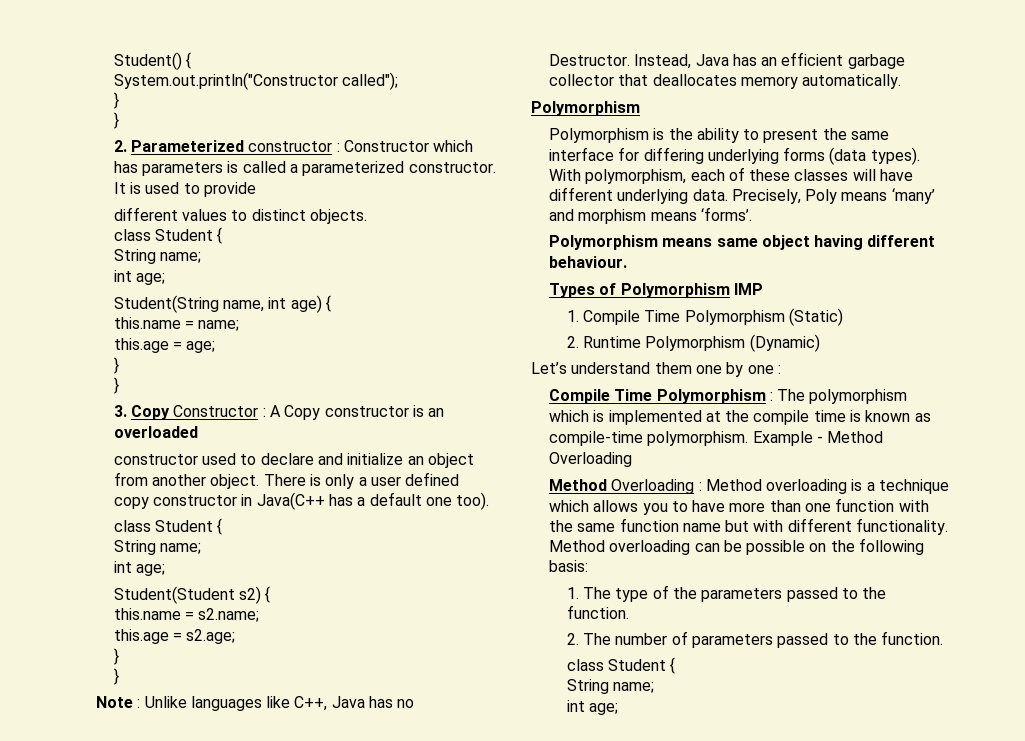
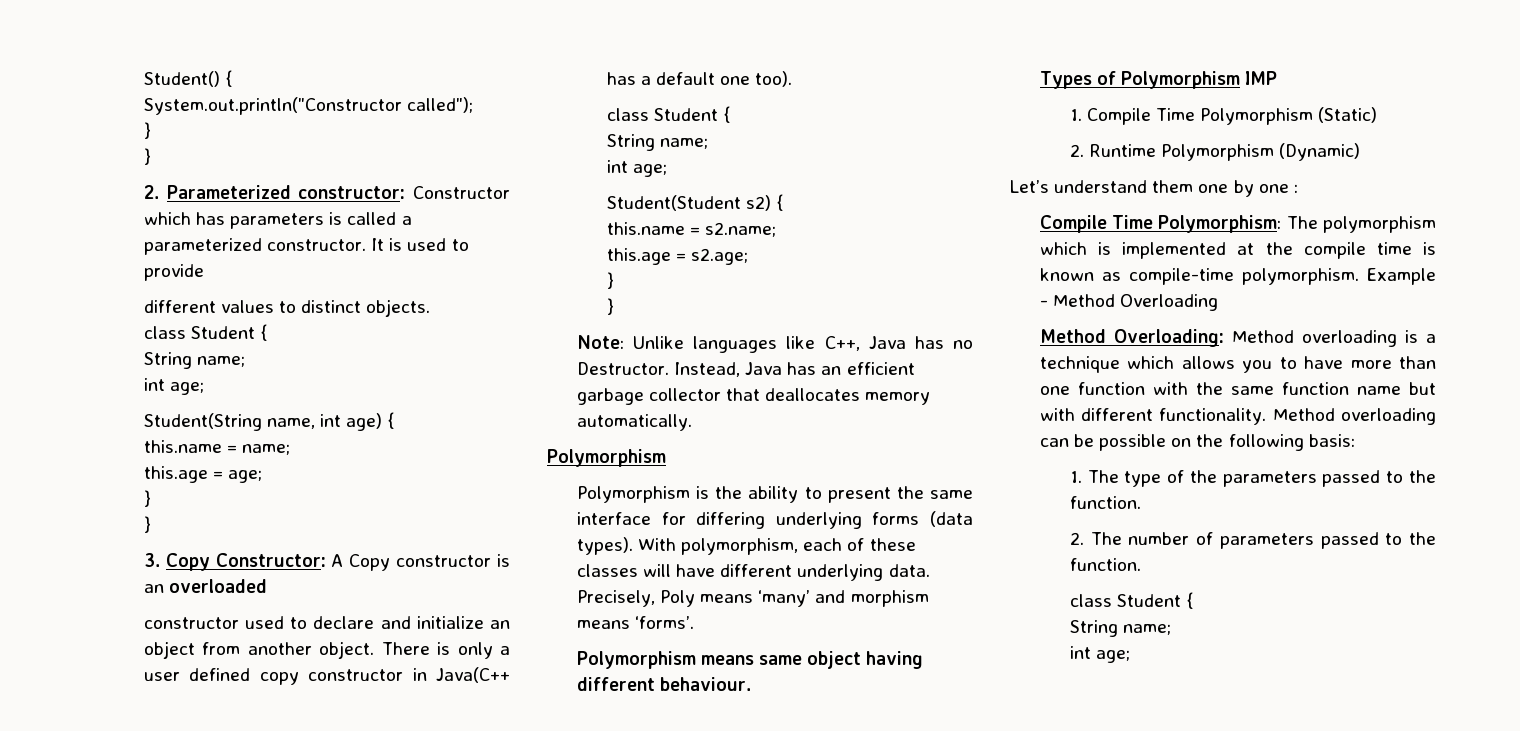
[248,141,340,152] constructor : -> [298,186,406,199] constructor:
[173,405,266,417] Constructor : -> [215,553,326,567] Constructor:
[95,696,141,708] Note : -> [576,335,624,349] Note:
[656,389,773,404] Polymorphism : -> [1158,215,1282,233] Polymorphism:
[611,479,702,494] Overloading : -> [1113,329,1224,347] Overloading:

